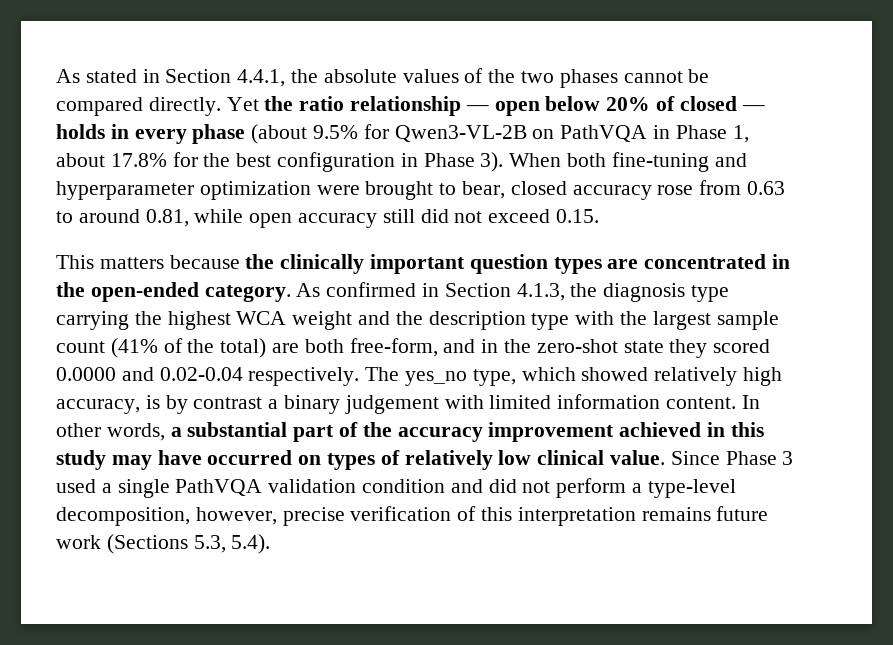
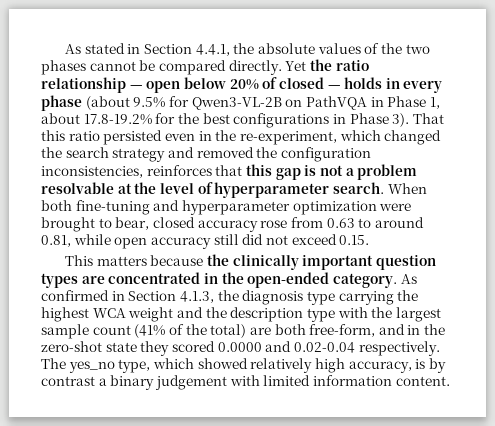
[110,153,167,167] 17.8% -> [83,114,152,125] 17.8-19.2%
[277,152,396,172] configuration -> [233,113,330,128] configurations
(504, 162) none -> [412,113,444,124] [41,130,442,145] [41,147,371,162] [41,164,418,180] [41,182,384,198] That this ratio persisted even in the re-experiment, which changed the search strategy and removed the configuration inconsistencies, reinforces that this gap is not a problem resolvable at the level of hyperparameter search.
[741,395,760,409] [56,422,764,442] [56,450,794,470] [56,478,736,498] [56,506,769,526] [56,534,271,554] In other words, a substantial part of the accuracy improvement achieved in this study may have occurred on types of relatively low clinical value. Since Phase 3 used a single PathVQA validation condition and did not perform a type-level decomposition, however, precise verification of this interpretation remains future work (Sections 5.3, 5.4). -> (450, 381) none

